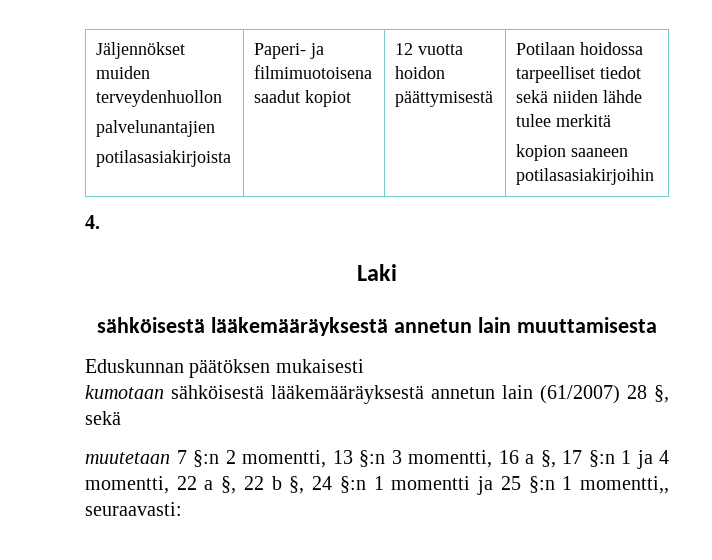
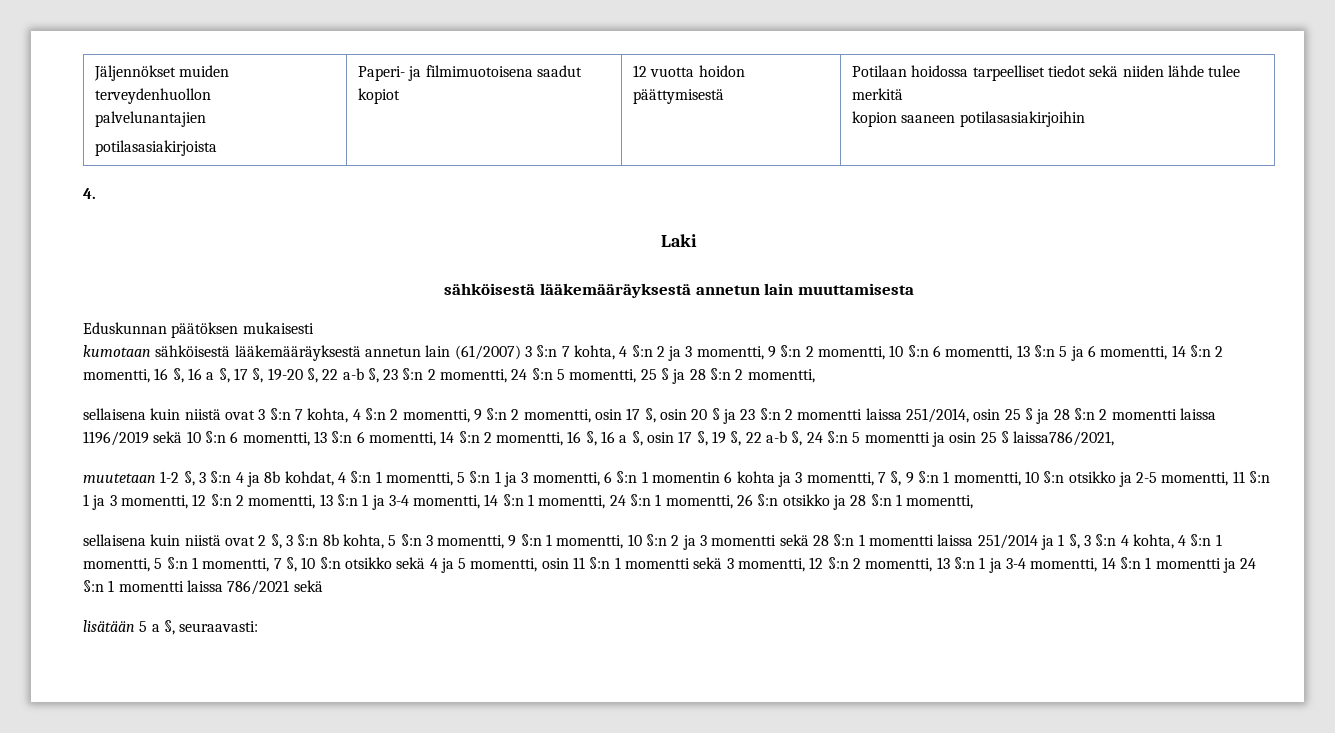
[627,385,669,403] [85,411,121,425] [85,450,669,469] [85,476,670,495] 28 §, sekä // muutetaan 7 §:n 2 momentti, 13 §:n 3 momentti, 16 a §, 17 §:n 1 ja 4 momentti, 22 a §, 22 b §, 24 §:n 1 momentti ja 25 §:n 1 momentti,, -> [524,345,1224,361] [83,368,815,384] [83,408,1216,424] [83,431,1115,447] [83,471,1271,487] [83,494,974,510] [83,534,1222,550] [83,557,1257,573] [83,580,323,595] [83,620,175,635] 3 §:n 7 kohta, 4 §:n 2 ja 3 momentti, 9 §:n 2 momentti, 10 §:n 6 momentti, 13 §:n 5 ja 6 momentti, 14 §:n 2 momentti, 16 §, 16 a §, 17 §, 19-20 §, 22 a-b §, 23 §:n 2 momentti, 24 §:n 5 momentti, 25 § ja 28 §:n 2 momentti, // sellaisena kuin niistä ovat 3 §:n 7 kohta, 4 §:n 2 momentti, 9 §:n 2 momentti, osin 17 §, osin 20 § ja 23 §:n 2 momentti laissa 251/2014, osin 25 § ja 28 §:n 2 momentti laissa 1196/2019 sekä 10 §:n 6 momentti, 13 §:n 6 momentti, 14 §:n 2 momentti, 16 §, 16 a §, osin 17 §, 19 §, 22 a-b §, 24 §:n 5 momentti ja osin 25 § laissa786/2021, // muutetaan 1-2 §, 3 §:n 4 ja 8b kohdat, 4 §:n 1 momentti, 5 §:n 1 ja 3 momentti, 6 §:n 1 momentin 6 kohta ja 3 momentti, 7 §, 9 §:n 1 momentti, 10 §:n otsikko ja 2-5 momentti, 11 §:n 1 ja 3 momentti, 12 §:n 2 momentti, 13 §:n 1 ja 3-4 momentti, 14 §:n 1 momentti, 24 §:n 1 momentti, 26 §:n otsikko ja 28 §:n 1 momentti, // sellaisena kuin niistä ovat 2 §, 3 §:n 8b kohta, 5 §:n 3 momentti, 9 §:n 1 momentti, 10 §:n 2 ja 3 momentti sekä 28 §:n 1 momentti laissa 251/2014 ja 1 §, 3 §:n 4 kohta, 4 §:n 1 momentti, 5 §:n 1 momentti, 7 §, 10 §:n otsikko sekä 4 ja 5 momentti, osin 11 §:n 1 momentti sekä 3 momentti, 12 §:n 2 momentti, 13 §:n 1 ja 3-4 momentti, 14 §:n 1 momentti ja 24 §:n 1 momentti laissa 786/2021 sekä // lisätään 5 a §,

